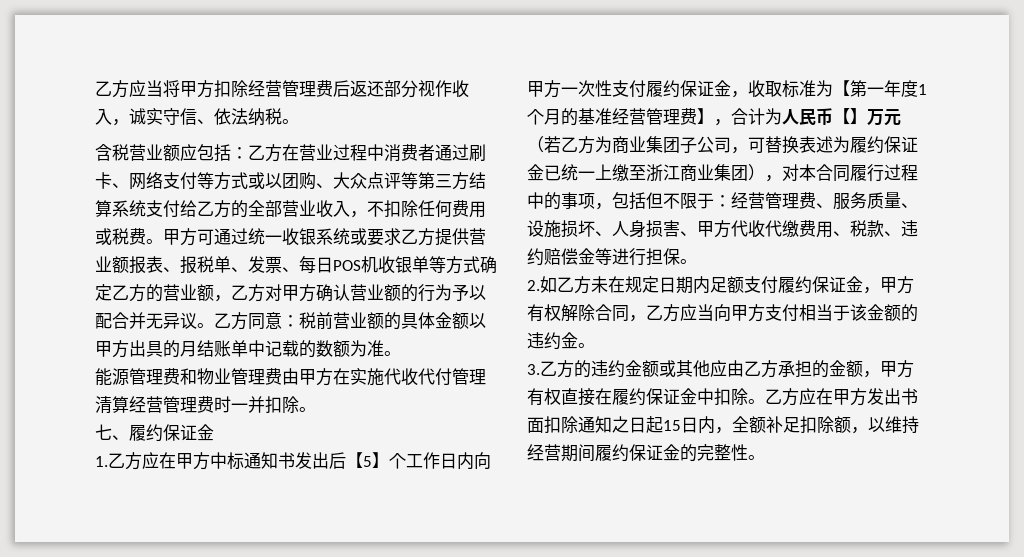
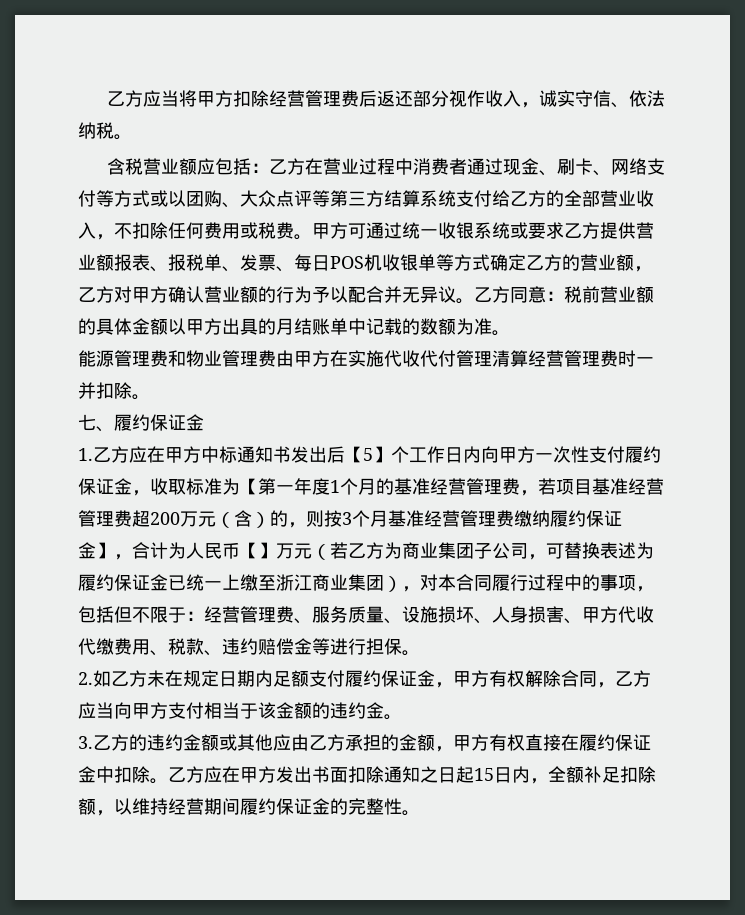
(469, 152) none -> [502,158,557,176] 现金、
(697, 116) none -> [520,478,664,496] [78,510,622,528] [78,542,96,559] ，若项目基准经营管理费超200万元（含）的，则按3个月基准经营管理费缴纳履约保证金

